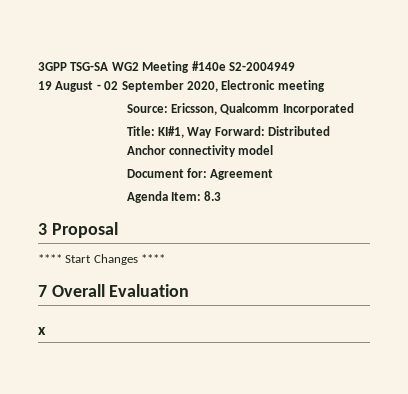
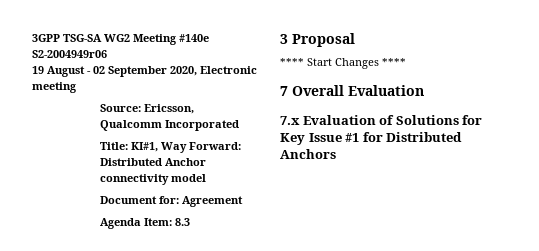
[228,62,295,71] S2-2004949 -> [32,50,107,58] S2-2004949r06
[38,327,46,335] x -> [280,115,483,125] [280,132,463,145] [280,149,336,159] 7.x Evaluation of Solutions for Key Issue #1 for Distributed Anchors

